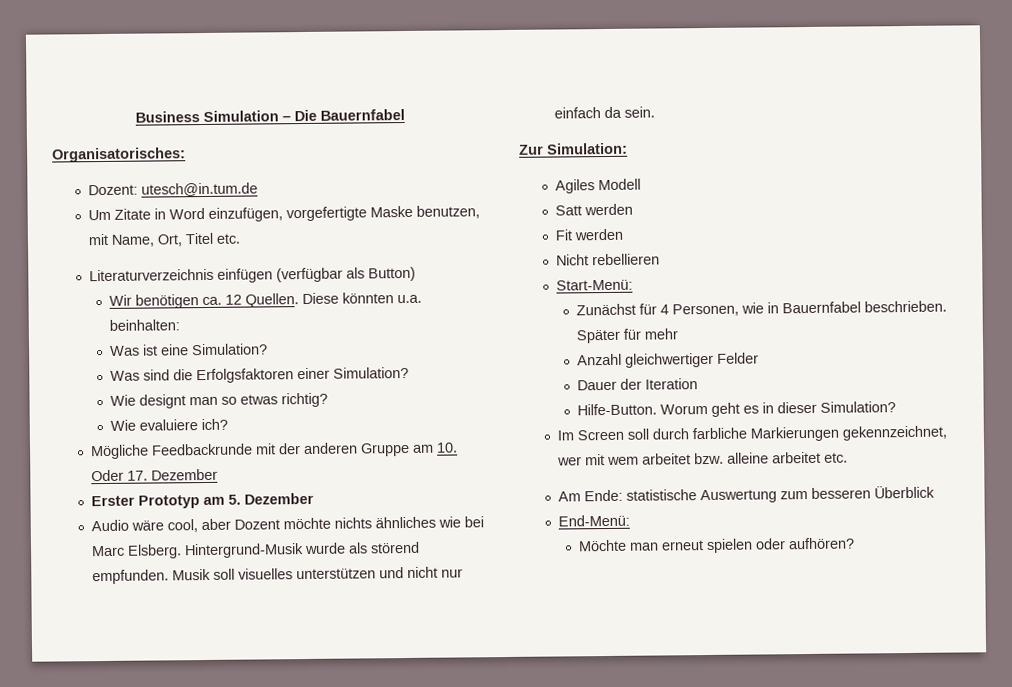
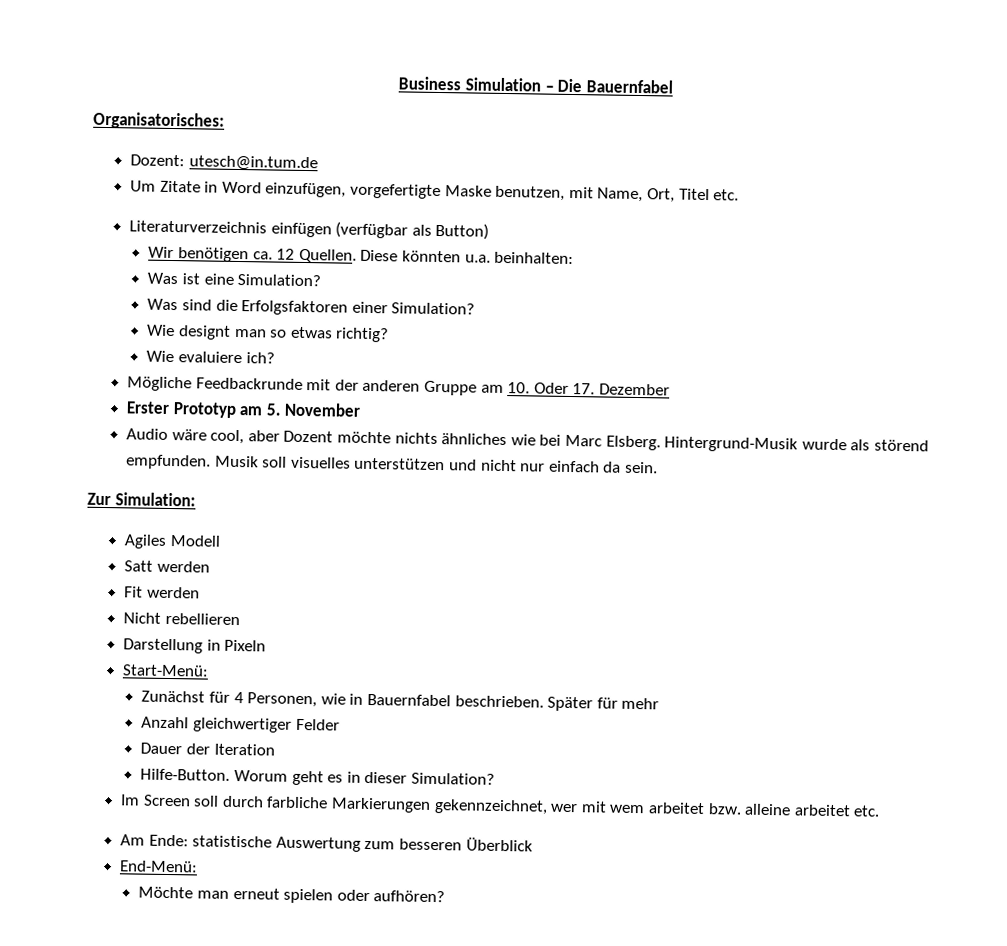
[243,492,314,505] Dezember -> [284,402,362,417] November
(660, 259) none -> [123,638,267,654] // Darstellung in Pixeln

